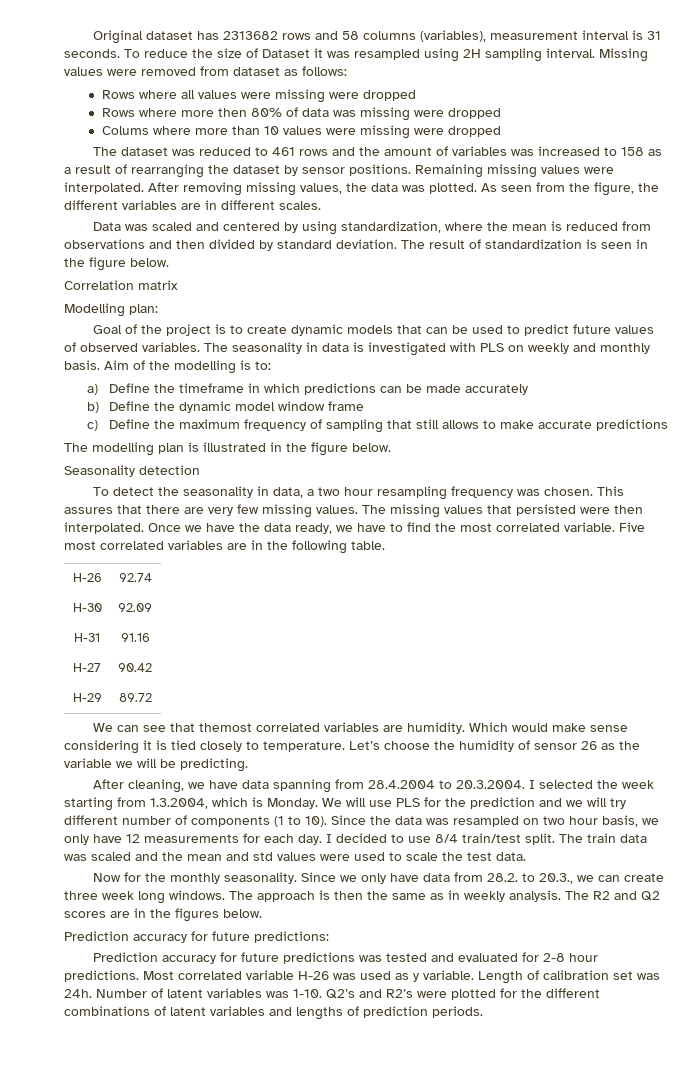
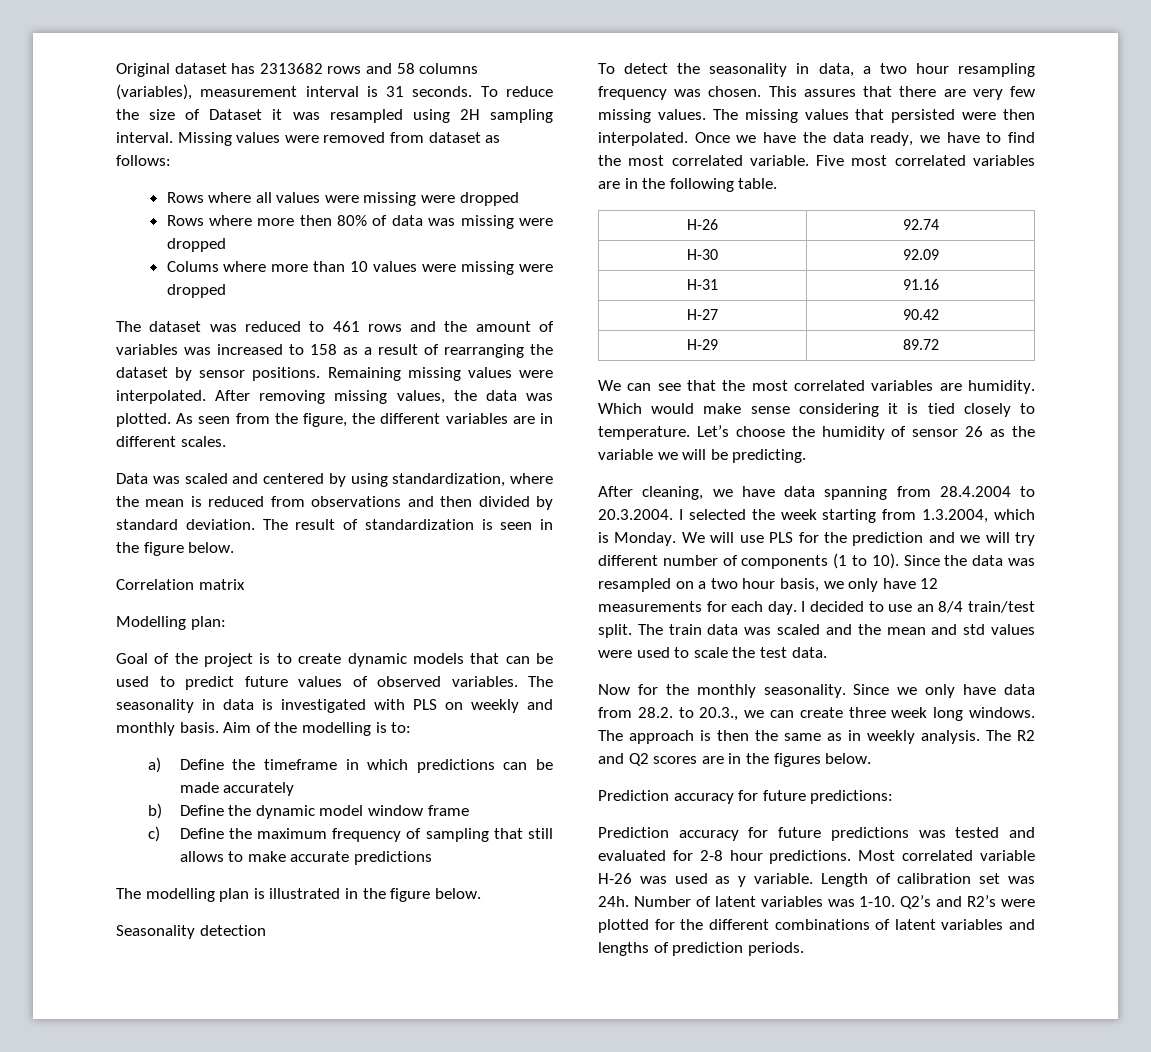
[199,723,253,732] themost -> [722,380,788,391] the most
(539, 821) none -> [698,581,707,589] a
(431, 839) none -> [916,604,934,612] an

